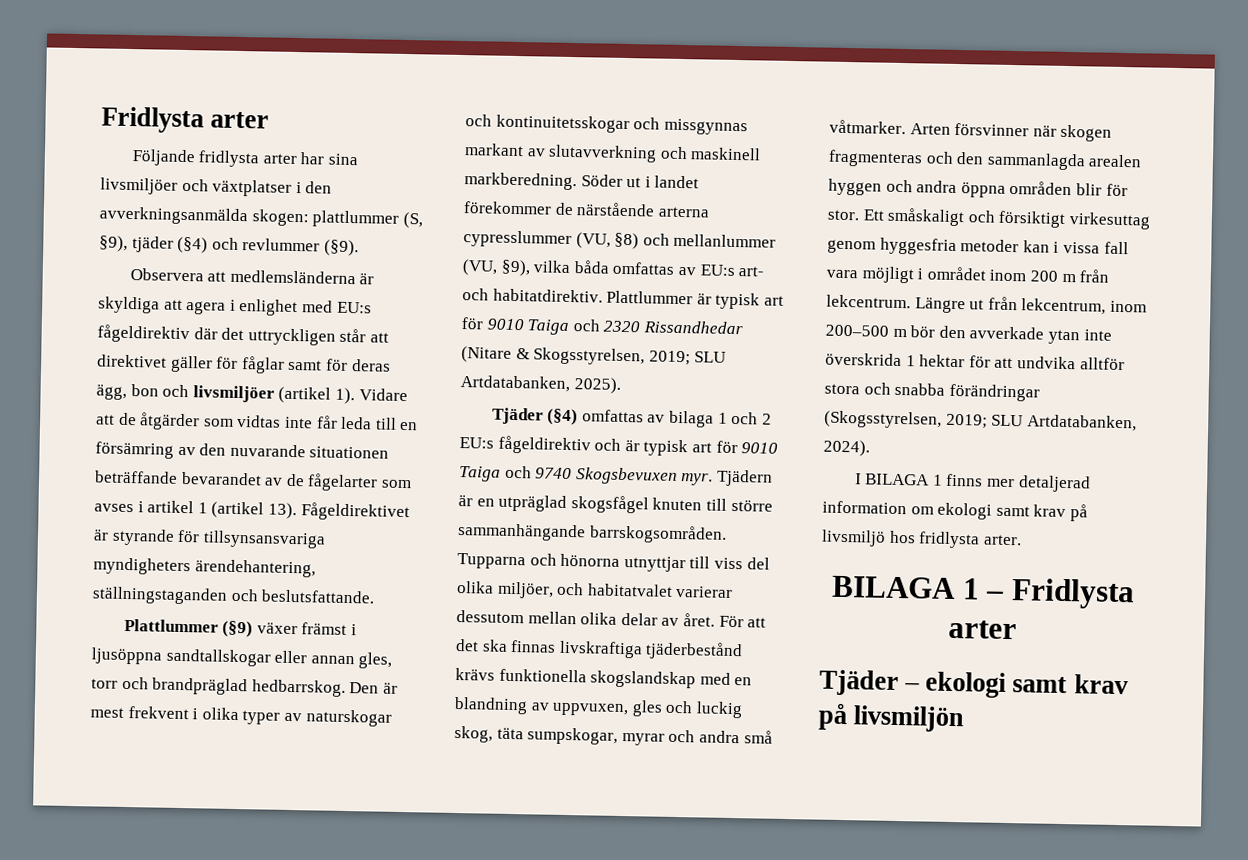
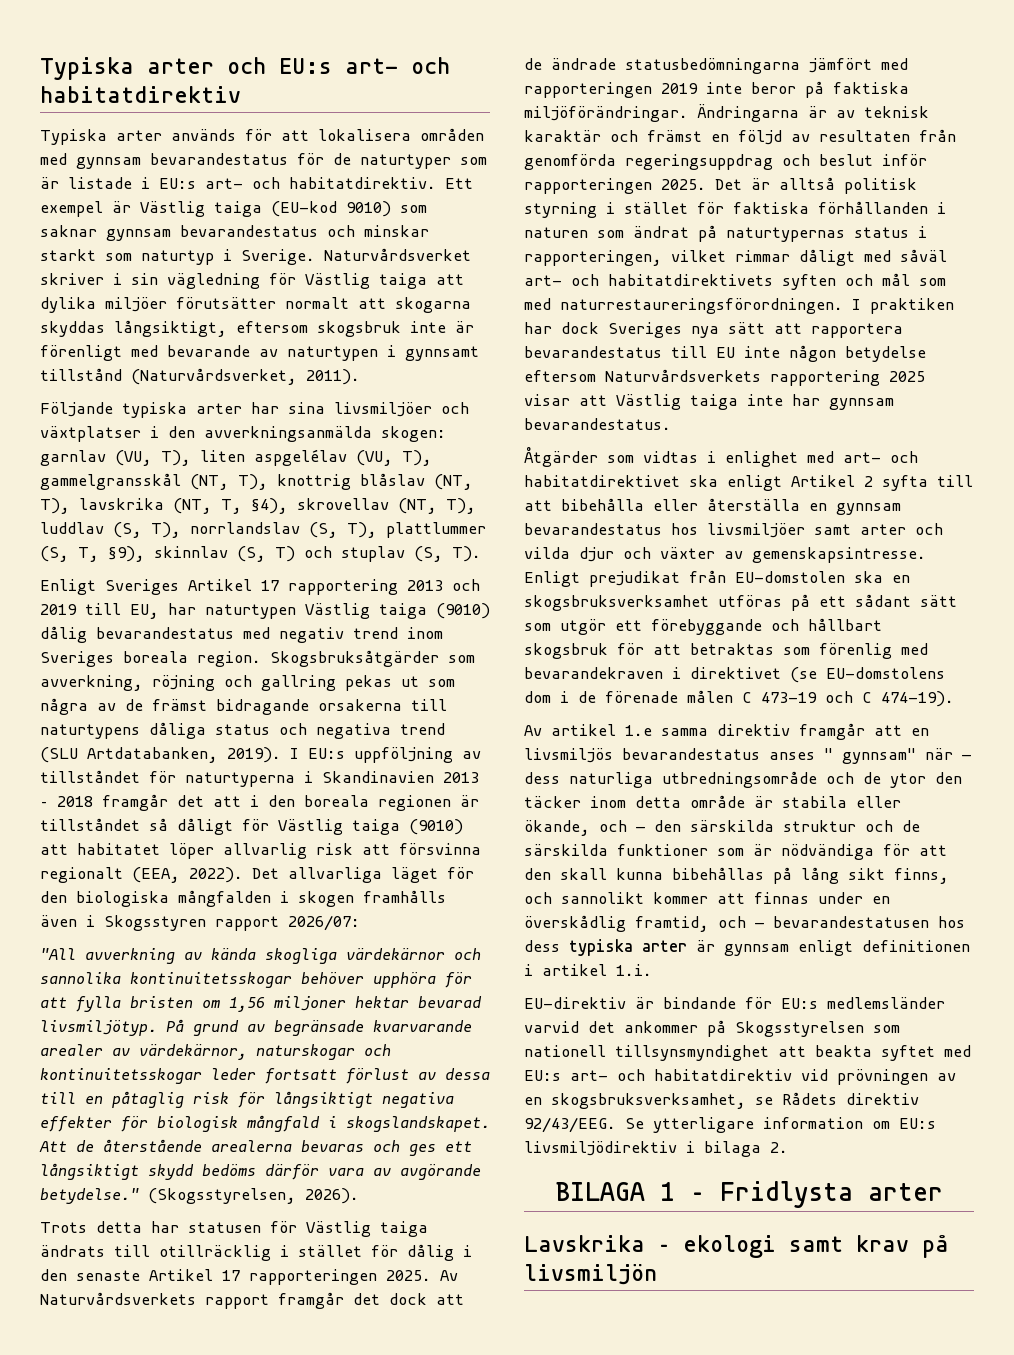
[101,106,270,134] Fridlysta arter -> [40,57,450,80] [40,86,241,103] [40,128,484,145] [40,153,487,169] [40,177,473,189] [40,201,427,217] [40,225,429,241] [40,248,471,265] [40,273,464,289] [40,297,471,313] [40,320,474,337] [40,345,479,361] [40,368,360,385] Typiska arter och EU:s art- och habitatdirektiv // Typiska arter används för att lokalisera områden med gynnsam bevarandestatus för de naturtyper som är listade i EU:s art- och habitatdirektiv. Ett exempel är Västlig taiga (EU-kod 9010) som saknar gynnsam bevarandestatus och minskar starkt som naturtyp i Sverige. Naturvårdsverket skriver i sin vägledning för Västlig taiga att dylika miljöer förutsätter normalt att skogarna skyddas långsiktigt, eftersom skogsbruk inte är förenligt med bevarande av naturtypen i gynnsamt tillstånd (Naturvårdsverket, 2011).
[198,150,260,168] fridlysta -> [122,402,187,418] typiska
[312,210,423,229] [99,235,359,257] [129,268,375,285] [98,296,372,317] [97,324,389,346] [97,354,391,374] [96,384,408,405] [96,412,419,431] [95,441,390,459] [94,470,412,492] [94,500,410,522] [93,528,326,549] [93,557,316,578] [92,586,376,605] [123,618,357,638] [91,647,393,669] [91,676,398,697] [90,706,392,727] [465,114,748,136] [464,143,762,163] [464,172,700,191] [463,201,710,218] [463,230,777,250] [462,259,765,277] [462,288,784,310] [461,317,743,335] [461,346,727,366] [460,375,621,394] [491,407,772,428] [459,435,779,457] [459,465,773,487] [458,494,773,514] [457,523,727,544] [457,553,770,573] [457,580,734,599] [456,609,767,628] [455,638,744,661] [455,667,753,689] [454,696,743,719] [454,725,773,746] [829,119,1113,142] [828,149,1143,171] [828,178,1128,198] [827,207,1151,230] [827,237,1129,256] [826,266,1110,284] [826,294,1147,315] [825,324,1112,345] [825,352,1125,371] [824,382,1040,402] [824,410,1137,432] [823,439,870,457] [854,473,1091,493] [822,500,1088,522] [821,529,1022,549] plattlummer (S, §9), tjäder (§4) och revlummer (§9). // Observera att medlemsländerna är skyldiga att agera i enlighet med EU:s fågeldirektiv där det uttryckligen står att direktivet gäller för fåglar samt för deras ägg, bon och livsmiljöer (artikel 1). Vidare att de åtgärder som vidtas inte får leda till en försämring av den nuvarande situationen beträffande bevarandet av de fågelarter som avses i artikel 1 (artikel 13). Fågeldirektivet är styrande för tillsynsansvariga myndigheters ärendehantering, ställningstaganden och beslutsfattande. // Plattlummer (§9) växer främst i ljusöppna sandtallskogar eller annan gles, torr och brandpräglad hedbarrskog. Den är mest frekvent i olika typer av naturskogar och kontinuitetsskogar och missgynnas markant av slutavverkning och maskinell markberedning. Söder ut i landet förekommer de närstående arterna cypresslummer (VU, §8) och mellanlummer (VU, §9), vilka båda omfattas av EU:s art- och habitatdirektiv. Plattlummer är typisk art för 9010 Taiga och 2320 Rissandhedar (Nitare & Skogsstyrelsen, 2019; SLU Artdatabanken, 2025). // Tjäder (§4) omfattas av bilaga 1 och 2 EU:s fågeldirektiv och är typisk art för 9010 Taiga och 9740 Skogsbevuxen myr. Tjädern är en utpräglad skogsfågel knuten till större sammanhängande barrskogsområden. Tupparna och hönorna utnyttjar till viss del olika miljöer, och habitatvalet varierar dessutom mellan olika delar av året. För att det ska finnas livskraftiga tjäderbestånd krävs funktionella skogslandskap med en blandning av uppvuxen, gles och luckig skog, täta sumpskogar, myrar och andra små våtmarker. Arten försvinner när skogen fragmenteras och den sammanlagda arealen hyggen och andra öppna områden blir för stor. Ett småskaligt och försiktigt virkesuttag genom hyggesfria metoder kan i vissa fall vara möjligt i området inom 200 m från lekcentrum. Längre ut från lekcentrum, inom 200–500 m bör den avverkade ytan inte överskrida 1 hektar för att undvika alltför stora och snabba förändringar (Skogsstyrelsen, 2019; SLU Artdatabanken, 2024). // I BILAGA 1 finns mer detaljerad information om ekologi samt krav på livsmiljö hos fridlysta arter. -> [40,449,432,466] [40,473,473,490] [40,498,476,514] [40,522,486,538] [40,546,481,562] [40,579,480,595] [40,603,490,619] [40,626,443,643] [40,650,475,667] [40,675,455,691] [40,698,447,715] [40,722,445,739] [40,747,481,763] [40,770,479,787] [40,794,479,811] [40,818,463,835] [40,843,481,859] [40,867,474,883] [40,890,446,907] [40,915,360,931] [40,948,481,964] [40,972,472,988] [40,996,482,1012] [40,1019,472,1036] [40,1044,391,1060] [40,1068,490,1084] [40,1091,454,1108] [40,1115,490,1132] [39,1139,472,1156] [40,1163,481,1180] [40,1188,359,1204] [40,1221,428,1237] [40,1244,472,1261] [40,1269,458,1285] [40,1292,464,1309] [524,58,908,74] [524,81,909,98] [524,104,929,122] [524,129,956,145] [524,154,927,170] [524,177,917,194] [524,201,946,218] [524,225,927,242] [524,249,947,266] [524,273,946,290] [524,298,954,314] [524,322,903,338] [524,345,926,362] [524,369,925,386] [524,394,894,410] [524,418,671,430] [524,447,918,467] [524,475,973,491] [524,498,901,515] [524,523,943,538] [524,547,926,563] [524,570,910,587] [524,594,957,611] [524,618,882,635] [524,643,928,659] [524,667,945,683] [524,690,954,707] [524,723,929,740] [524,748,971,764] [524,771,962,788] [524,795,901,808] [524,820,920,836] [524,844,947,860] [524,867,949,884] [524,892,890,904] [524,915,965,932] [524,939,970,956] [524,964,652,976] [524,997,945,1009] [524,1020,900,1037] [524,1045,971,1061] [524,1069,956,1085] [524,1092,919,1109] [524,1117,936,1133] [524,1141,788,1157] garnlav (VU, T), liten aspgelélav (VU, T), gammelgransskål (NT, T), knottrig blåslav (NT, T), lavskrika (NT, T, §4), skrovellav (NT, T), luddlav (S, T), norrlandslav (S, T), plattlummer (S, T, §9), skinnlav (S, T) och stuplav (S, T). // Enligt Sveriges Artikel 17 rapportering 2013 och 2019 till EU, har naturtypen Västlig taiga (9010) dålig bevarandestatus med negativ trend inom Sveriges boreala region. Skogsbruksåtgärder som avverkning, röjning och gallring pekas ut som några av de främst bidragande orsakerna till naturtypens dåliga status och negativa trend (SLU Artdatabanken, 2019). I EU:s uppföljning av tillståndet för naturtyperna i Skandinavien 2013 – 2018 framgår det att i den boreala regionen är tillståndet så dåligt för Västlig taiga (9010) att habitatet löper allvarlig risk att försvinna regionalt (EEA, 2022). Det allvarliga läget för den biologiska mångfalden i skogen framhålls även i Skogsstyren rapport 2026/07: // "All avverkning av kända skogliga värdekärnor och sannolika kontinuitetsskogar behöver upphöra för att fylla bristen om 1,56 miljoner hektar bevarad livsmiljötyp. På grund av begränsade kvarvarande arealer av värdekärnor, naturskogar och kontinuitetsskogar leder fortsatt förlust av dessa till en påtaglig risk för långsiktigt negativa effekter för biologisk mångfald i skogslandskapet. Att de återstående arealerna bevaras och ges ett långsiktigt skydd bedöms därför vara av avgörande betydelse." (Skogsstyrelsen, 2026). // Trots detta har statusen för Västlig taiga ändrats till otillräcklig i stället för dålig i den senaste Artikel 17 rapporteringen 2025. Av Naturvårdsverkets rapport framgår det dock att de ändrade statusbedömningarna jämfört med rapporteringen 2019 inte beror på faktiska miljöförändringar. Ändringarna är av teknisk karaktär och främst en följd av resultaten från genomförda regeringsuppdrag och beslut inför rapporteringen 2025. Det är alltså politisk styrning i stället för faktiska förhållanden i naturen som ändrat på naturtypernas status i rapporteringen, vilket rimmar dåligt med såväl art- och habitatdirektivets syften och mål som med naturrestaureringsförordningen. I praktiken har dock Sveriges nya sätt att rapportera bevarandestatus till EU inte någon betydelse eftersom Naturvårdsverkets rapportering 2025 visar att Västlig taiga inte har gynnsam bevarandestatus. // Åtgärder som vidtas i enlighet med art- och habitatdirektivet ska enligt Artikel 2 syfta till att bibehålla eller återställa en gynnsam bevarandestatus hos livsmiljöer samt arter och vilda djur och växter av gemenskapsintresse. Enligt prejudikat från EU-domstolen ska en skogsbruksverksamhet utföras på ett sådant sätt som utgör ett förebyggande och hållbart skogsbruk för att betraktas som förenlig med bevarandekraven i direktivet (se EU-domstolens dom i de förenade målen C 473-19 och C 474-19). // Av artikel 1.e samma direktiv framgår att en livsmiljös bevarandestatus anses " gynnsam" när — dess naturliga utbredningsområde och de ytor den täcker inom detta område är stabila eller ökande, och — den särskilda struktur och de särskilda funktioner som är nödvändiga för att den skall kunna bibehållas på lång sikt finns, och sannolikt kommer att finnas under en överskådlig framtid, och — bevarandestatusen hos dess typiska arter är gynnsam enligt definitionen i artikel 1.i. // EU-direktiv är bindande för EU:s medlemsländer varvid det ankommer på Skogsstyrelsen som nationell tillsynsmyndighet att beakta syftet med EU:s art- och habitatdirektiv vid prövningen av en skogsbruksverksamhet, se Rådets direktiv 92/43/EEG. Se ytterligare information om EU:s livsmiljödirektiv i bilaga 2.
[819,669,899,697] Tjäder -> [524,1235,645,1252] Lavskrika

